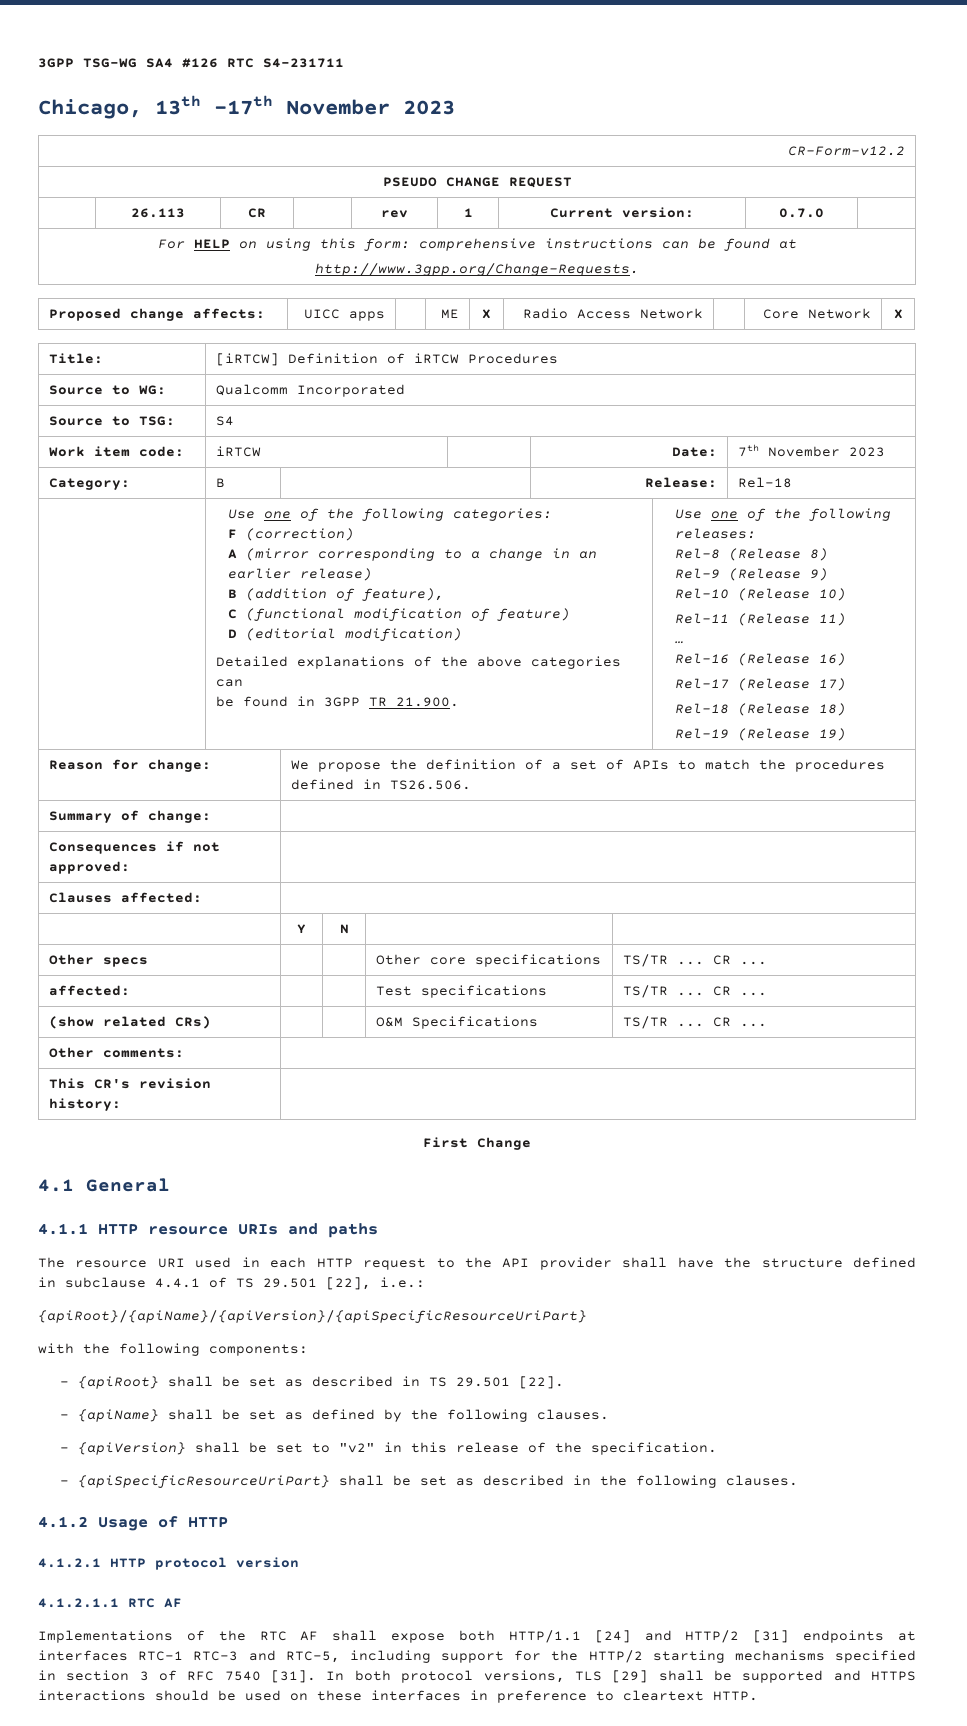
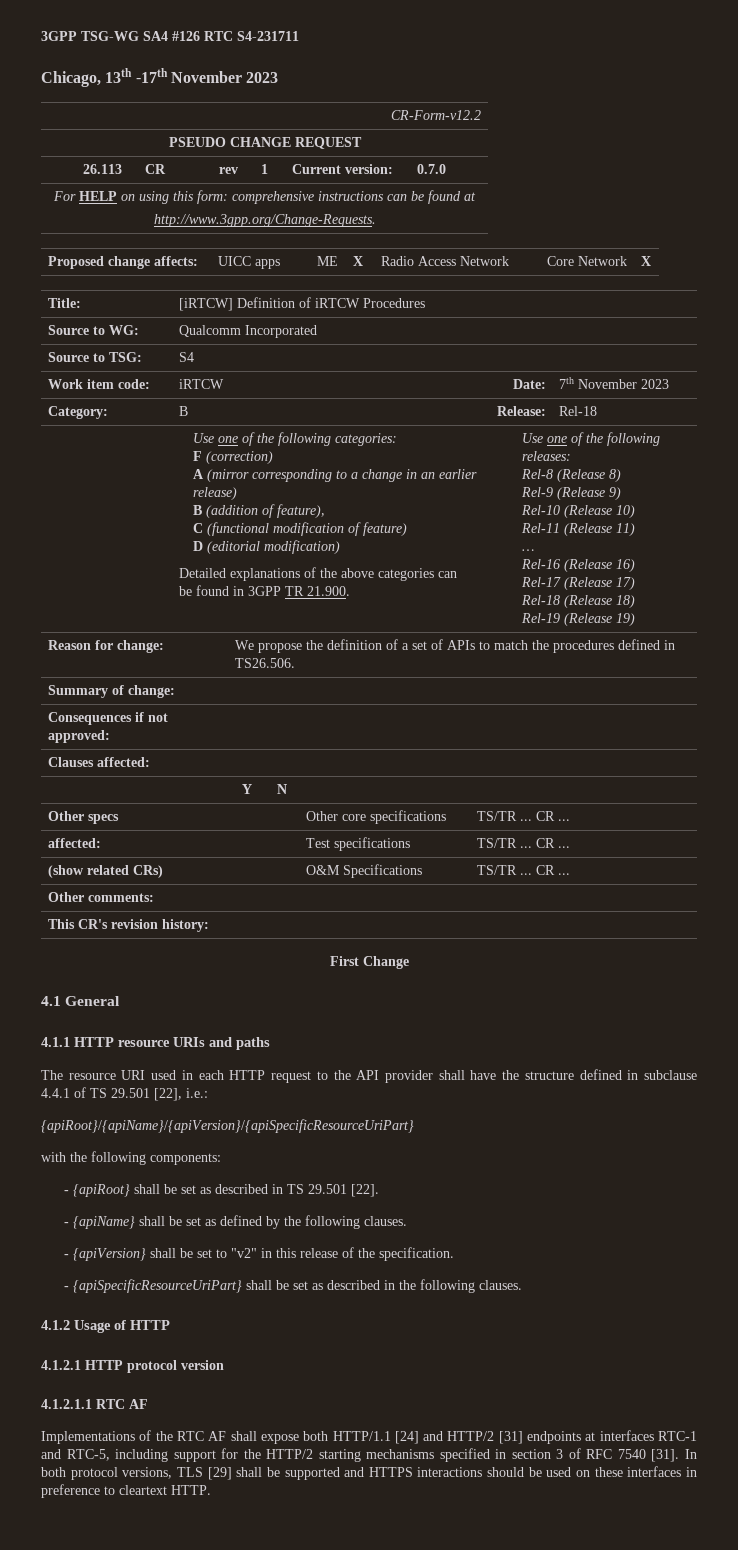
[193,1651,239,1661] RTC-3 -> (697, 1436) none

